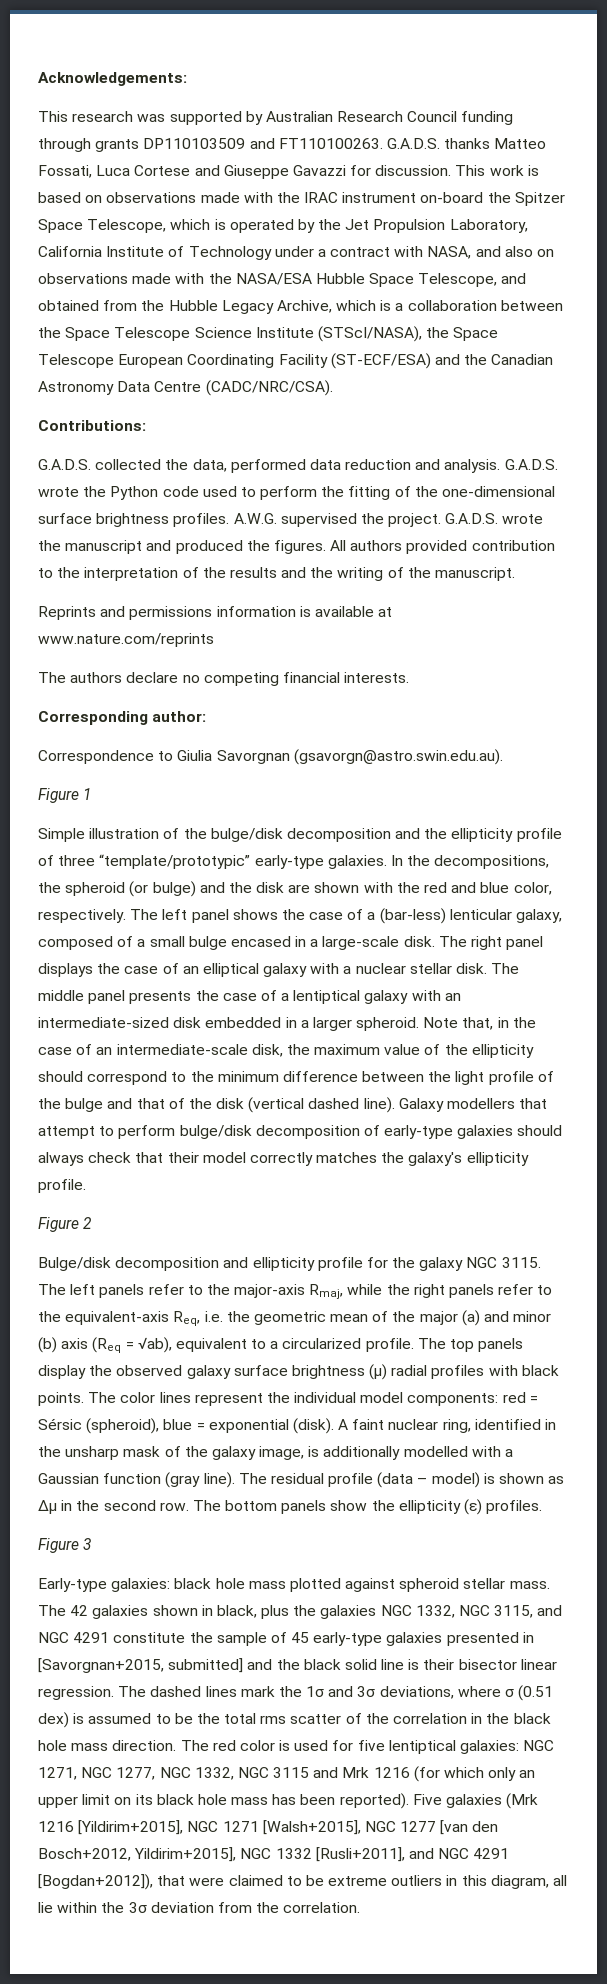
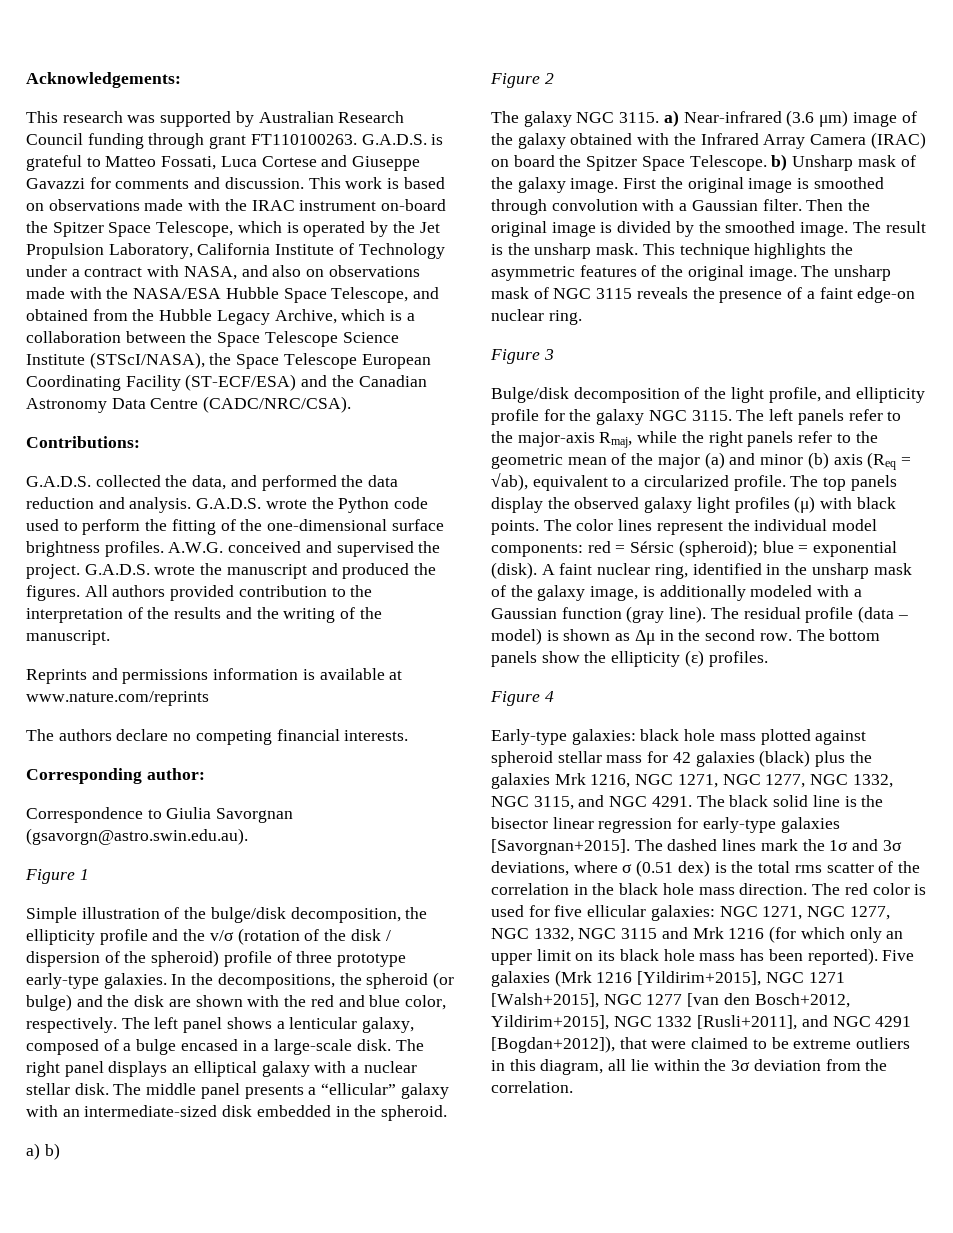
[95,138,491,152] grants DP110103509 and FT110100263. G.A.D.S. thanks -> [209,134,444,149] [26,155,101,171] grant FT110100263. G.A.D.S. is grateful to
(372, 170) none -> [115,177,221,189] comments and
[230,459,306,473] performed -> [230,475,364,491] and performed the
(277, 518) none -> [228,541,332,553] conceived and
[286,828,421,842] decomposition and -> [290,907,401,923] decomposition,
(562, 835) none -> [152,928,391,945] [26,950,272,967] and the v/σ (rotation of the disk / dispersion of the spheroid) profile
[99,854,251,869] “template/prototypic” -> [337,953,407,967] prototype
[281,908,446,924] the case of a (bar-less) -> [276,1021,285,1029] a
[149,936,185,947] small -> (132, 1047) none
[97,963,179,974] the case of -> (168, 1069) none
[195,990,361,1004] the case of a lentiptical -> [308,1083,397,1095] a “ellicular”
[300,1017,352,1031] a larger -> [354,1105,377,1117] the
[423,1017,536,1030] [38,1044,534,1058] [38,1071,554,1085] [38,1097,548,1113] [38,1125,563,1139] [38,1152,529,1166] [38,1179,86,1193] [38,1217,93,1232] [38,1257,220,1271] Note that, in the case of an intermediate-scale disk, the maximum value of the ellipticity should correspond to the minimum difference between the light profile of the bulge and that of the disk (vertical dashed line). Galaxy modellers that attempt to perform bulge/disk decomposition of early-type galaxies should always check that their model correctly matches the galaxy's ellipticity profile. // Figure 2 // Bulge/disk decomposition -> [26,1143,60,1160] [490,73,554,88] [491,110,917,127] [491,132,926,149] [491,154,916,171] [491,177,884,193] [491,199,871,215] [491,221,926,237] [491,243,854,259] [491,265,892,281] [491,287,916,303] [491,309,582,325] [490,349,554,364] [491,387,821,403] // a) b) // Figure 2 // The galaxy NGC 3115. a) Near-infrared (3.6 μm) image of the galaxy obtained with the Infrared Array Camera (IRAC) on board the Spitzer Space Telescope. b) Unsharp mask of the galaxy image. First the original image is smoothed through convolution with a Gaussian filter. Then the original image is divided by the smoothed image. The result is the unsharp mask. This technique highlights the asymmetric features of the original image. The unsharp mask of NGC 3115 reveals the presence of a faint edge-on nuclear ring. // Figure 3 // Bulge/disk decomposition of the light profile,
[65,1311,250,1326] equivalent-axis Req, i.e. the -> (878, 437) none
[233,1364,485,1380] surface brightness (μ) radial profiles -> [696,496,816,513] light profiles (μ)
[86,1418,160,1434] (spheroid), -> [678,540,758,557] (spheroid);
[403,1446,468,1457] modelled -> [750,585,813,597] modeled
[83,1538,92,1550] 3 -> [544,691,554,702] 4
[509,1581,550,1589] [38,1605,377,1619] mass. The 42 galaxies shown in black, plus the galaxies -> [606,750,872,767] [491,773,806,789] mass for 42 galaxies (black) plus the galaxies Mrk 1216, NGC 1271, NGC 1277,
[73,1632,534,1646] [38,1658,300,1673] 4291 constitute the sample of 45 early-type galaxies presented in [Savorgnan+2015, submitted] and the -> [651,795,725,807] 4291. The
[423,1659,455,1670] their -> [861,795,884,807] the
[38,1686,114,1700] regression. -> [598,817,840,833] [491,839,630,855] regression for early-type galaxies [Savorgnan+2015].
[88,1713,193,1724] assumed to be -> (727, 867) none
[388,1740,456,1754] lentiptical -> [587,905,647,917] ellicular

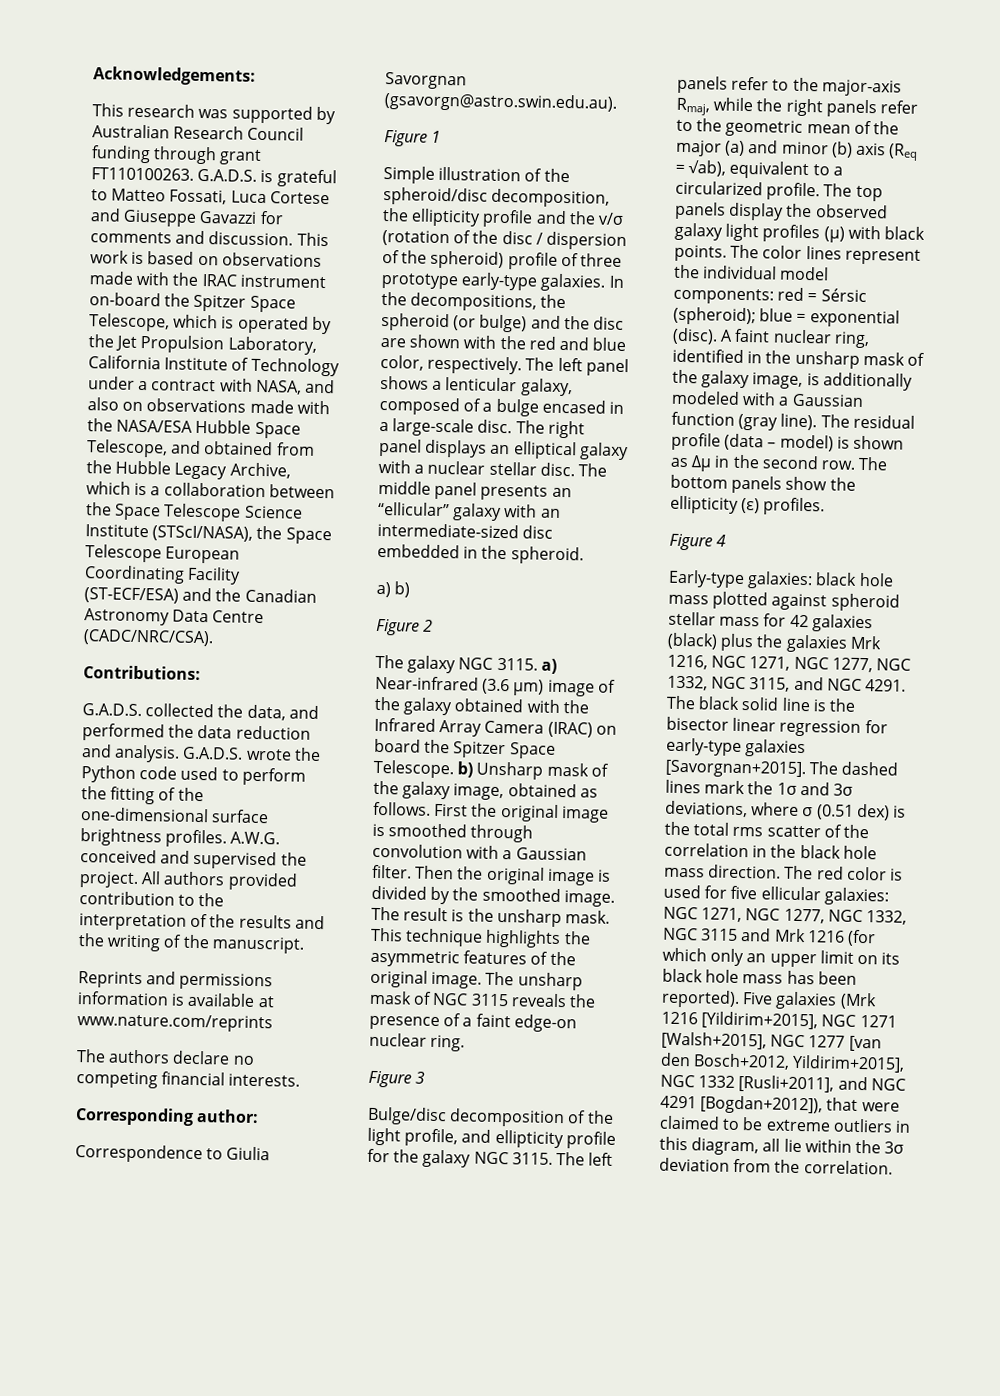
[84,563,437,579] [26,585,80,601] G.A.D.S. wrote the manuscript and produced the figures. -> (139, 880) none
[210,907,286,923] bulge/disk -> [383,186,488,206] spheroid/disc
[350,929,381,941] disk -> [501,230,533,245] disc
[134,995,165,1007] disk -> [592,316,624,330] disc
[356,1039,391,1051] disk. -> [477,419,513,434] disc.
[74,1083,109,1095] disk. -> [539,462,575,477] disc.
[308,1087,317,1095] a -> [551,487,572,498] an
[222,1105,253,1117] disk -> [522,525,554,539] disc
[570,178,619,193] image. -> [453,783,598,801] [373,801,431,816] image, obtained as follows.
[491,387,569,403] Bulge/disk -> [367,1106,447,1126] Bulge/disc
[491,562,537,579] (disk). -> [672,327,718,345] (disc).

